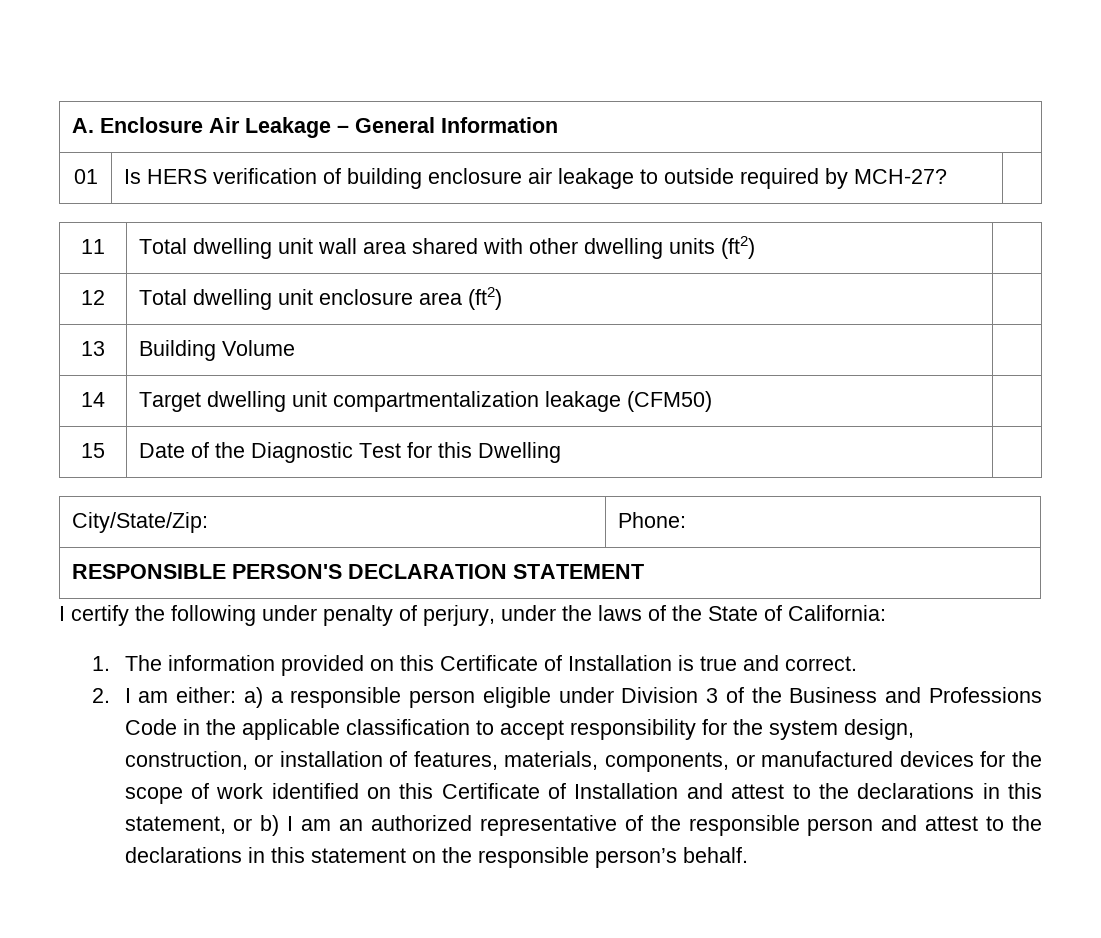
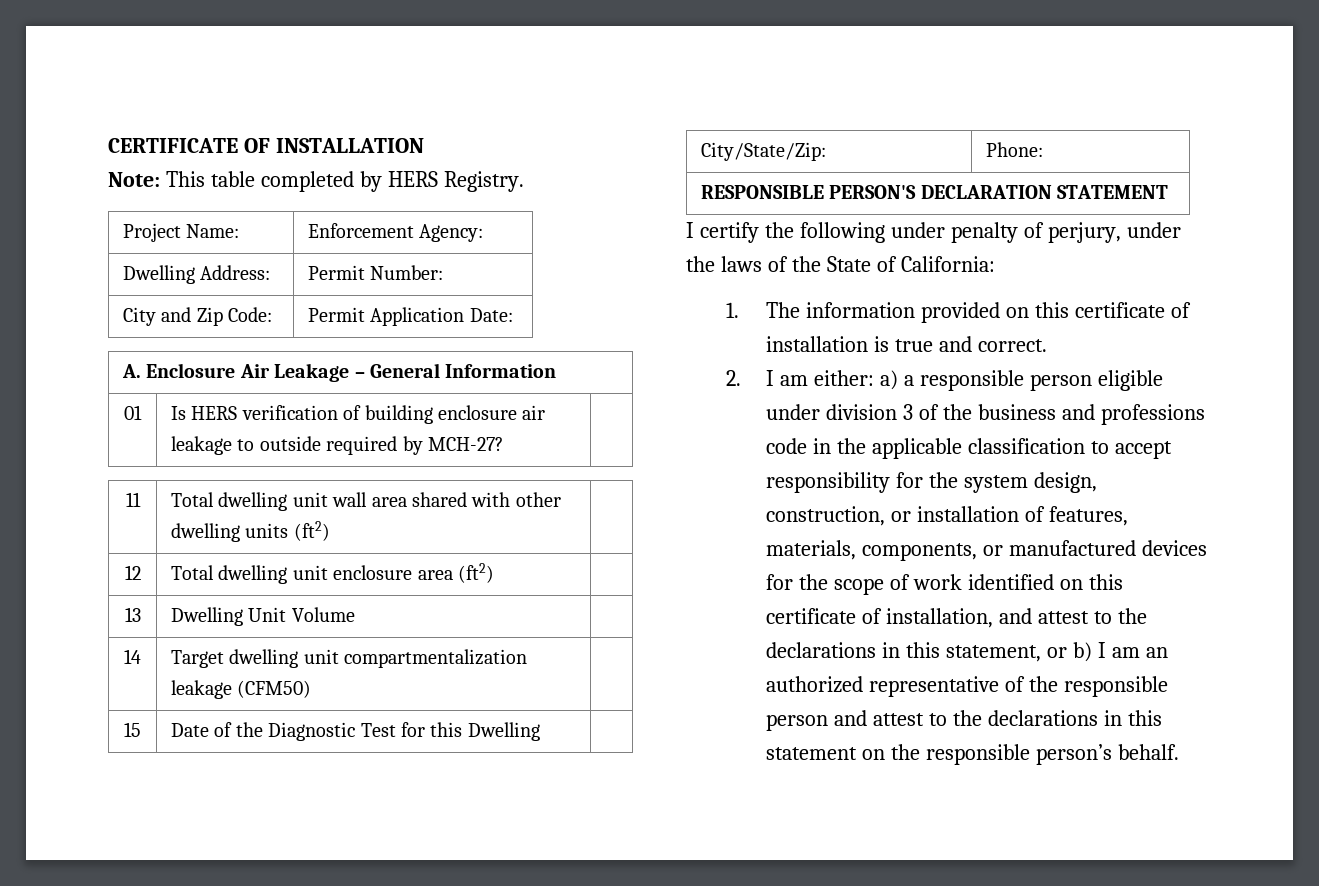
(72, 125) none -> [108,138,424,153] [108,171,524,192] [123,223,240,242] [308,223,484,242] [123,265,271,284] [308,265,444,280] [123,307,273,326] [308,307,513,326] CERTIFICATE OF INSTALLATION // Note: This table completed by HERS Registry. // Project Name: | Enforcement Agency: // Dwelling Address: | Permit Number: // City and Zip Code: | Permit Application Date: //
[139,340,217,361] Building -> [171,607,287,626] Dwelling Unit
[439,655,672,671] Certificate of Installation -> [1075,302,1192,318] [766,336,869,352] certificate of installation
[621,687,699,703] Division -> [826,404,898,420] division
[789,687,1042,703] [124,719,177,735] Business and Professions Code -> [978,404,1206,425] [766,438,808,454] business and professions code
[441,783,679,799] Certificate of Installation -> [766,608,994,628] certificate of installation,

